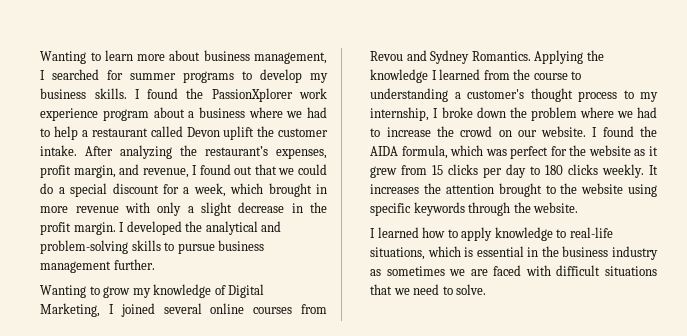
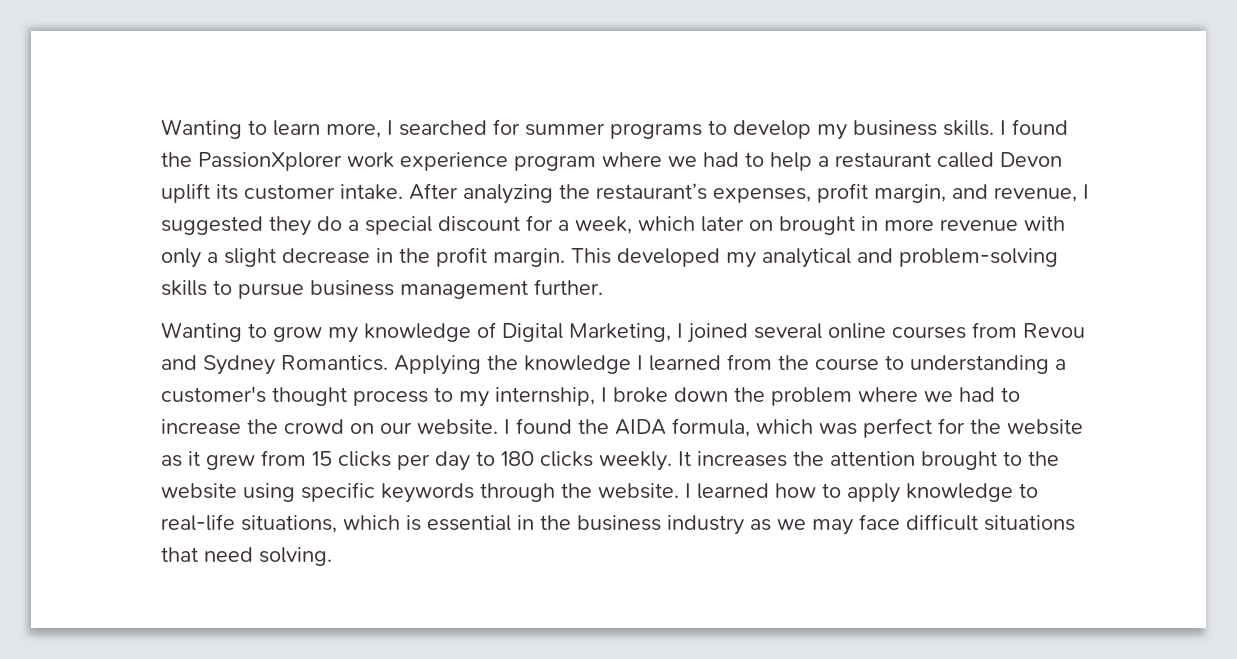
[137,50,327,64] more about business management, -> [326,123,382,138] more,
[153,107,246,118] about a business -> (597, 163) none
[257,126,275,137] the -> [216,184,239,200] its
[199,164,328,175] found out that we could -> [161,216,312,236] suggested they
(264, 188) none -> [701,216,774,232] later on
[119,221,203,235] I developed the -> [571,248,757,268] This developed my
(579, 207) // -> (680, 491) none
[386,265,657,276] [370,284,487,295] sometimes we are faced with difficult situations that we need to solve. -> [777,514,1076,535] [161,547,333,566] we may face difficult situations that need solving.

